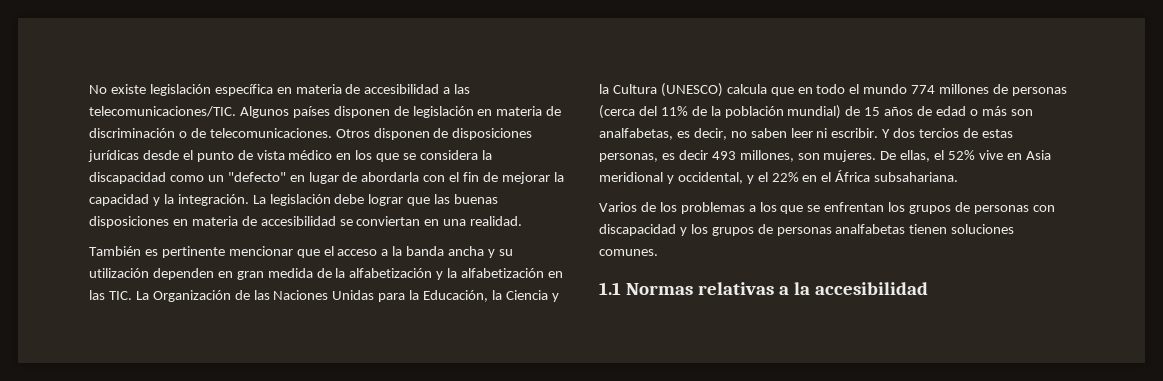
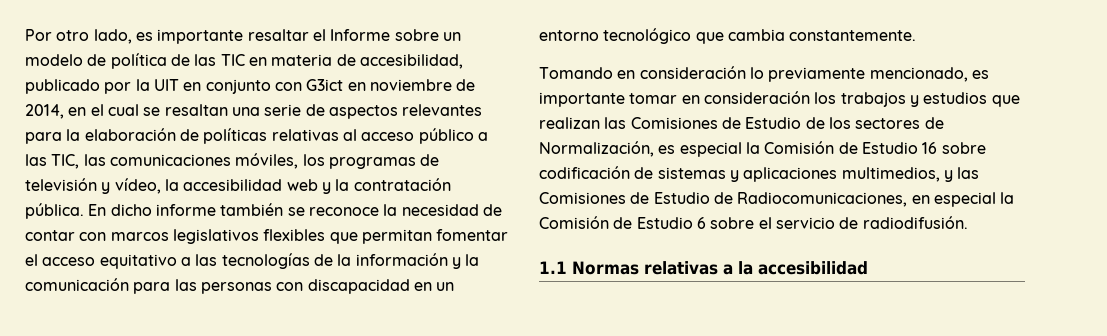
[89,84,471,96] [89,106,562,118] [89,128,533,140] [88,150,492,162] [89,172,564,184] [89,194,499,206] [89,216,523,228] [89,246,513,258] [89,268,564,280] [89,290,559,302] [599,83,1067,97] [599,105,1033,119] [599,128,1013,140] [599,150,1051,162] [599,170,959,184] [599,202,1055,214] [599,224,1015,236] [599,249,658,256] No existe legislación específica en materia de accesibilidad a las telecomunicaciones/TIC. Algunos países disponen de legislación en materia de discriminación o de telecomunicaciones. Otros disponen de disposiciones jurídicas desde el punto de vista médico en los que se considera la discapacidad como un "defecto" en lugar de abordarla con el fin de mejorar la capacidad y la integración. La legislación debe lograr que las buenas disposiciones en materia de accesibilidad se conviertan en una realidad. // También es pertinente mencionar que el acceso a la banda ancha y su utilización dependen en gran medida de la alfabetización y la alfabetización en las TIC. La Organización de las Naciones Unidas para la Educación, la Ciencia y la Cultura (UNESCO) calcula que en todo el mundo 774 millones de personas (cerca del 11% de la población mundial) de 15 años de edad o más son analfabetas, es decir, no saben leer ni escribir. Y dos tercios de estas personas, es decir 493 millones, son mujeres. De ellas, el 52% vive en Asia meridional y occidental, y el 22% en el África subsahariana. // Varios de los problemas a los que se enfrentan los grupos de personas con discapacidad y los grupos de personas analfabetas tienen soluciones comunes. -> [25,29,461,44] [25,53,463,69] [25,79,476,94] [25,104,483,119] [25,128,488,144] [25,153,440,169] [25,178,451,194] [25,203,502,219] [25,229,509,244] [25,253,480,269] [25,278,455,294] [539,28,917,44] [539,66,989,82] [539,91,1020,107] [539,117,944,129] [539,141,986,157] [539,166,980,182] [539,192,1015,207] [539,216,968,229] Por otro lado, es importante resaltar el Informe sobre un modelo de política de las TIC en materia de accesibilidad, publicado por la UIT en conjunto con G3ict en noviembre de 2014, en el cual se resaltan una serie de aspectos relevantes para la elaboración de políticas relativas al acceso público a las TIC, las comunicaciones móviles, los programas de televisión y vídeo, la accesibilidad web y la contratación pública. En dicho informe también se reconoce la necesidad de contar con marcos legislativos flexibles que permitan fomentar el acceso equitativo a las tecnologías de la información y la comunicación para las personas con discapacidad en un entorno tecnológico que cambia constantemente. // Tomando en consideración lo previamente mencionado, es importante tomar en consideración los trabajos y estudios que realizan las Comisiones de Estudio de los sectores de Normalización, es especial la Comisión de Estudio 16 sobre codificación de sistemas y aplicaciones multimedios, y las Comisiones de Estudio de Radiocomunicaciones, en especial la Comisión de Estudio 6 sobre el servicio de radiodifusión.

